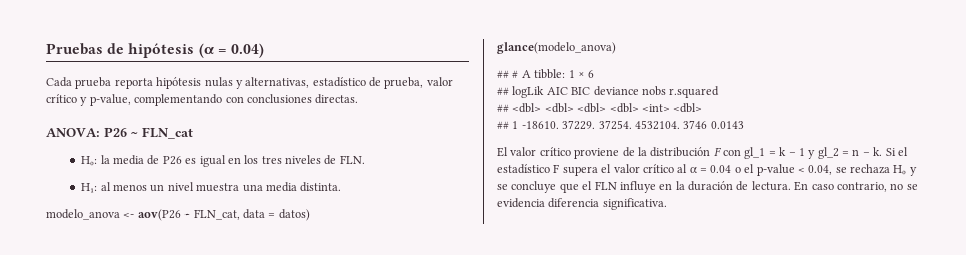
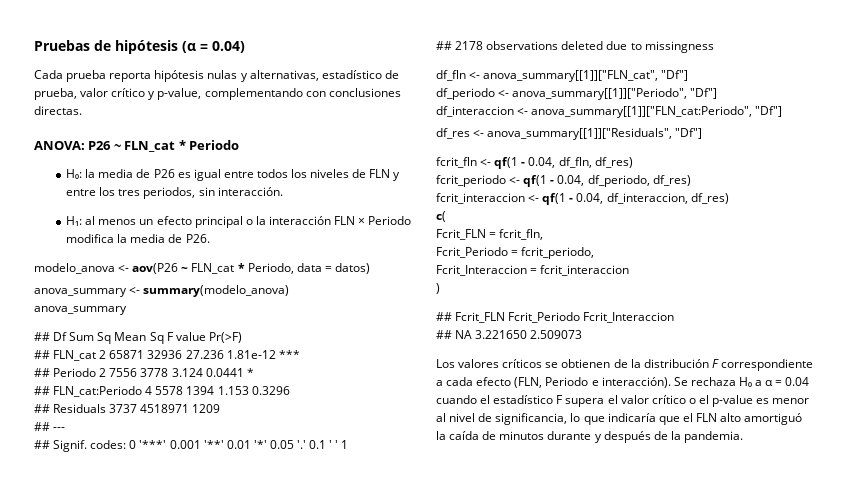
(193, 133) none -> [178,140,239,150] * Periodo
[227,155,365,165] [81,182,342,193] en los tres niveles de FLN. // H₁: al menos un nivel muestra una media distinta. -> [223,169,401,181] [66,187,283,199] [66,216,412,228] [66,234,210,243] entre todos los niveles de FLN y entre los tres periodos, sin interacción. // H₁: al menos un efecto principal o la interacción FLN × Periodo modifica la media de P26.
[193,209,240,220] FLN_cat, -> [191,263,294,274] FLN_cat * Periodo,
[497,42,616,54] [497,69,595,79] [497,86,720,98] [497,103,703,113] [497,120,744,130] [497,147,896,159] glance(modelo_anova) // ## # A tibble: 1 × 6 // ## logLik AIC BIC deviance nobs r.squared // ## <dbl> <dbl> <dbl> <dbl> <int> <dbl> // ## 1 -18610. 37229. 37254. 4532104. 3746 0.0143 // El valor crítico proviene de la distribución F con gl_1 = k − 1 y gl_2 = n − k. Si -> [34,285,290,297] [34,306,127,315] [34,332,242,344] [34,350,300,361] [34,368,254,377] [34,386,290,397] [34,404,221,413] [34,422,66,431] [34,440,349,452] [436,41,714,53] [436,70,689,82] [436,88,718,100] [436,106,783,118] [436,128,703,140] [436,157,633,169] [436,175,691,187] [436,193,729,205] [436,211,446,222] [436,229,544,240] [436,247,595,259] [436,265,630,276] [436,283,440,294] [436,312,675,323] [436,330,583,339] [436,359,813,371] [436,377,810,388] [436,395,477,404] anova_summary <- summary(modelo_anova) // anova_summary // ## Df Sum Sq Mean Sq F value Pr(>F) // ## FLN_cat 2 65871 32936 27.236 1.81e-12 *** // ## Periodo 2 7556 3778 3.124 0.0441 * // ## FLN_cat:Periodo 4 5578 1394 1.153 0.3296 // ## Residuals 3737 4518971 1209 // ## --- // ## Signif. codes: 0 '***' 0.001 '**' 0.01 '*' 0.05 '.' 0.1 ' ' 1 // ## 2178 observations deleted due to missingness // df_fln <- anova_summary[[1]]["FLN_cat", "Df"] // df_periodo <- anova_summary[[1]]["Periodo", "Df"] // df_interaccion <- anova_summary[[1]]["FLN_cat:Periodo", "Df"] // df_res <- anova_summary[[1]]["Residuals", "Df"] // fcrit_fln <- qf(1 - 0.04, df_fln, df_res) // fcrit_periodo <- qf(1 - 0.04, df_periodo, df_res) // fcrit_interaccion <- qf(1 - 0.04, df_interaccion, df_res) // c( // Fcrit_FLN = fcrit_fln, // Fcrit_Periodo = fcrit_periodo, // Fcrit_Interaccion = fcrit_interaccion // ) // ## Fcrit_FLN Fcrit_Periodo Fcrit_Interaccion // ## NA 3.221650 2.509073 // Los valores críticos se obtienen de la distribución F correspondiente a cada efecto (FLN, Periodo e interacción). Se rechaza H₀ a α = 0.04 cuando
[677,164,917,176] [497,181,918,193] [497,198,667,210] al α = 0.04 o el p-value < 0.04, se rechaza H₀ y se concluye que el FLN influye en la duración de lectura. En caso contrario, no se evidencia diferencia significativa. -> [688,395,810,407] [436,413,803,425] [436,431,743,443] o el p-value es menor al nivel de significancia, lo que indicaría que el FLN alto amortiguó la caída de minutos durante y después de la pandemia.

